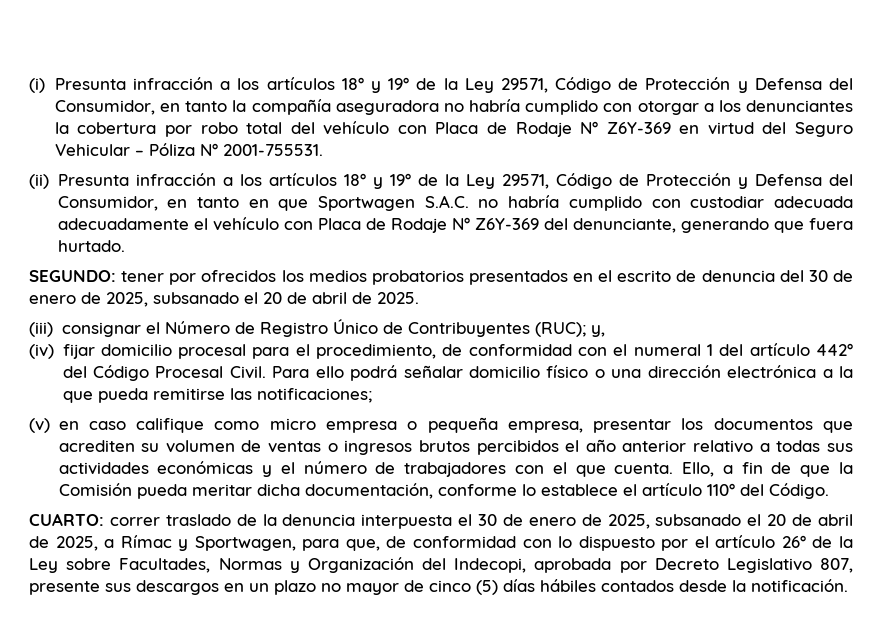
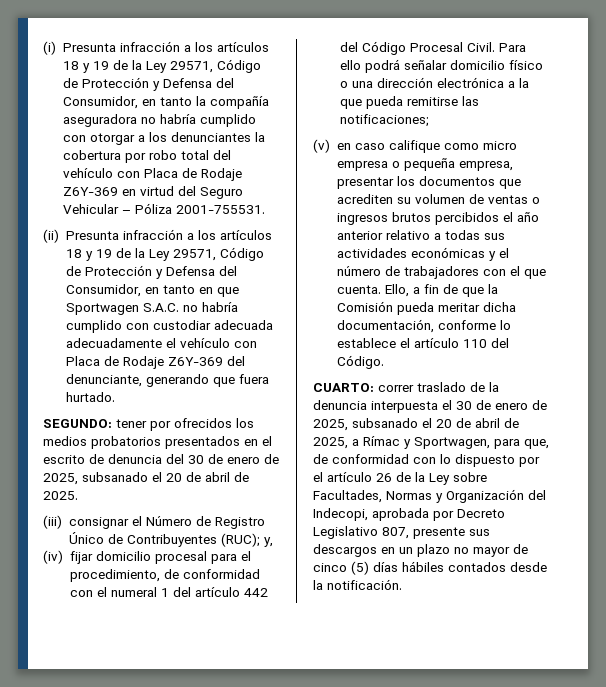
[341,77,410,93] 18° y 19° -> [62,61,109,73] 18 y 19
[580,121,599,134] N° -> (242, 174) none
[199,143,218,156] N° -> (172, 208) none
[343,173,411,189] 18° y 19° -> [65,249,112,261] 18 y 19
[451,217,470,230] N° -> (164, 362) none
[815,343,853,356] 442° -> [243,588,268,597] 442
[706,483,735,496] 110° -> [462,339,487,348] 110
[781,535,806,548] 26° -> [376,473,392,482] 26

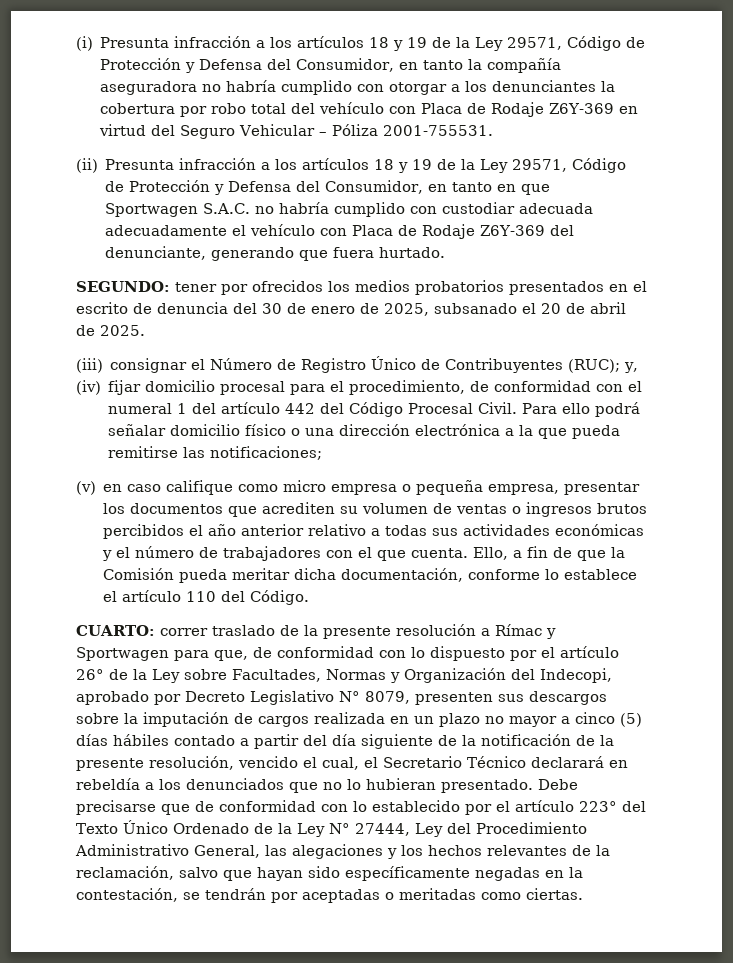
[313,400,547,413] [313,418,519,431] [313,437,348,449] denuncia interpuesta el 30 de enero de 2025, subsanado el 20 de abril de 2025, -> [323,624,476,639] presente resolución
[414,437,490,449] Sportwagen, -> [76,647,169,661] Sportwagen
[376,473,392,482] 26 -> [76,669,104,680] 26°
[372,508,429,521] aprobada -> [76,691,149,705] aprobado
[382,527,490,539] [313,544,377,557] 807, presente sus descargos -> [339,691,607,705] [76,712,385,727] N° 8079, presenten sus descargos sobre la imputación de cargos realizada
[513,544,528,554] de -> [561,716,570,724] a
[448,562,547,572] [313,579,402,590] contados desde la notificación. -> [174,734,614,749] [76,756,628,771] [76,778,578,793] [76,800,646,815] [76,820,587,837] [75,844,610,859] [76,866,583,881] [76,888,583,903] contado a partir del día siguiente de la notificación de la presente resolución, vencido el cual, el Secretario Técnico declarará en rebeldía a los denunciados que no lo hubieran presentado. Debe precisarse que de conformidad con lo establecido por el artículo 223° del Texto Único Ordenado de la Ley N° 27444, Ley del Procedimiento Administrativo General, las alegaciones y los hechos relevantes de la reclamación, salvo que hayan sido específicamente negadas en la contestación, se tendrán por aceptadas o meritadas como ciertas.

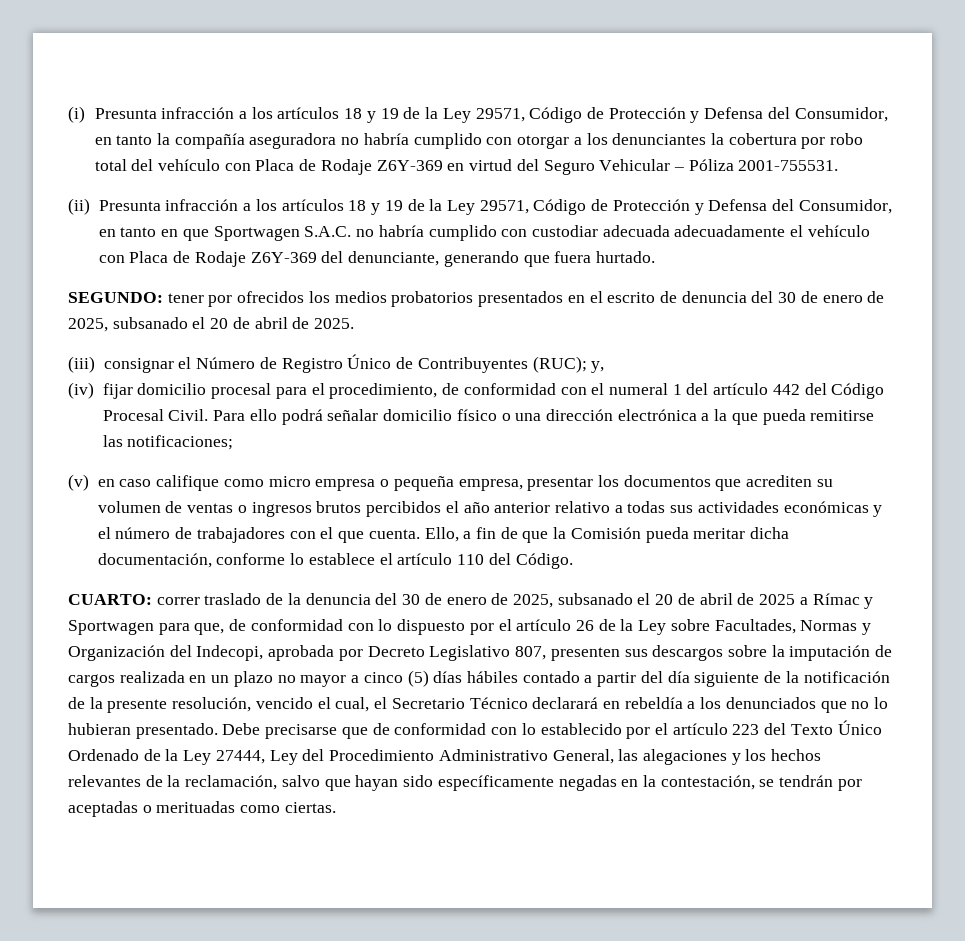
[323,624,476,639] presente resolución -> [305,593,796,608] denuncia del 30 de enero de 2025, subsanado el 20 de abril de 2025
[76,669,104,680] 26° -> [575,620,594,631] 26
[76,691,149,705] aprobado -> [268,645,335,661] aprobada
[339,691,410,704] N° 8079, -> [515,646,547,660] 807,
[579,801,617,812] 223° -> [732,724,760,735] 223
[328,823,350,834] N° -> (212, 757) none
[399,888,476,900] meritadas -> [156,801,236,813] merituadas

